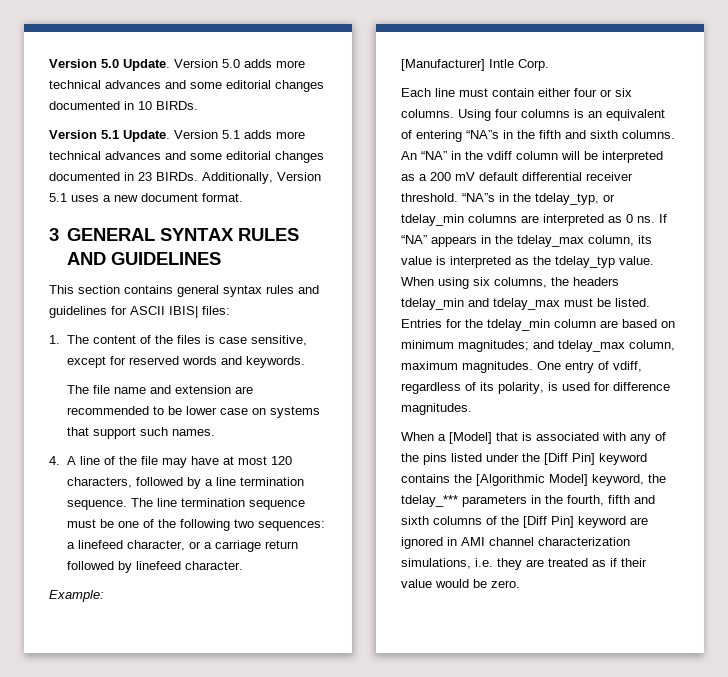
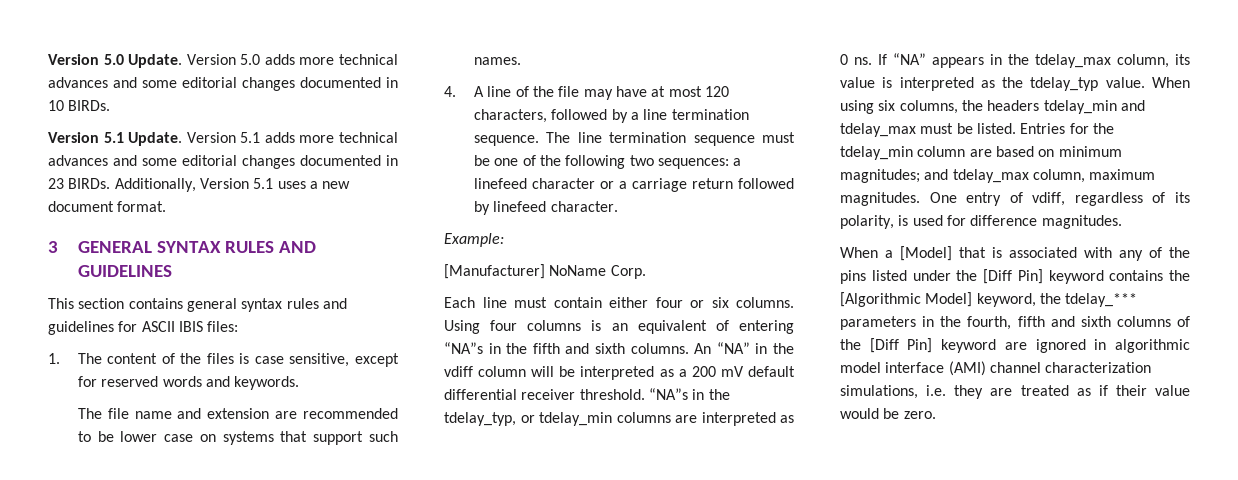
[169,306,198,318] IBIS| -> [178,321,203,332] IBIS
[127,540,186,551] character, -> [531,178,595,189] character
[489,59,514,68] Intle -> [549,265,607,276] NoName
[461,537,485,546] AMI -> [1115,339,1190,353] [840,361,986,376] algorithmic model interface (AMI)

